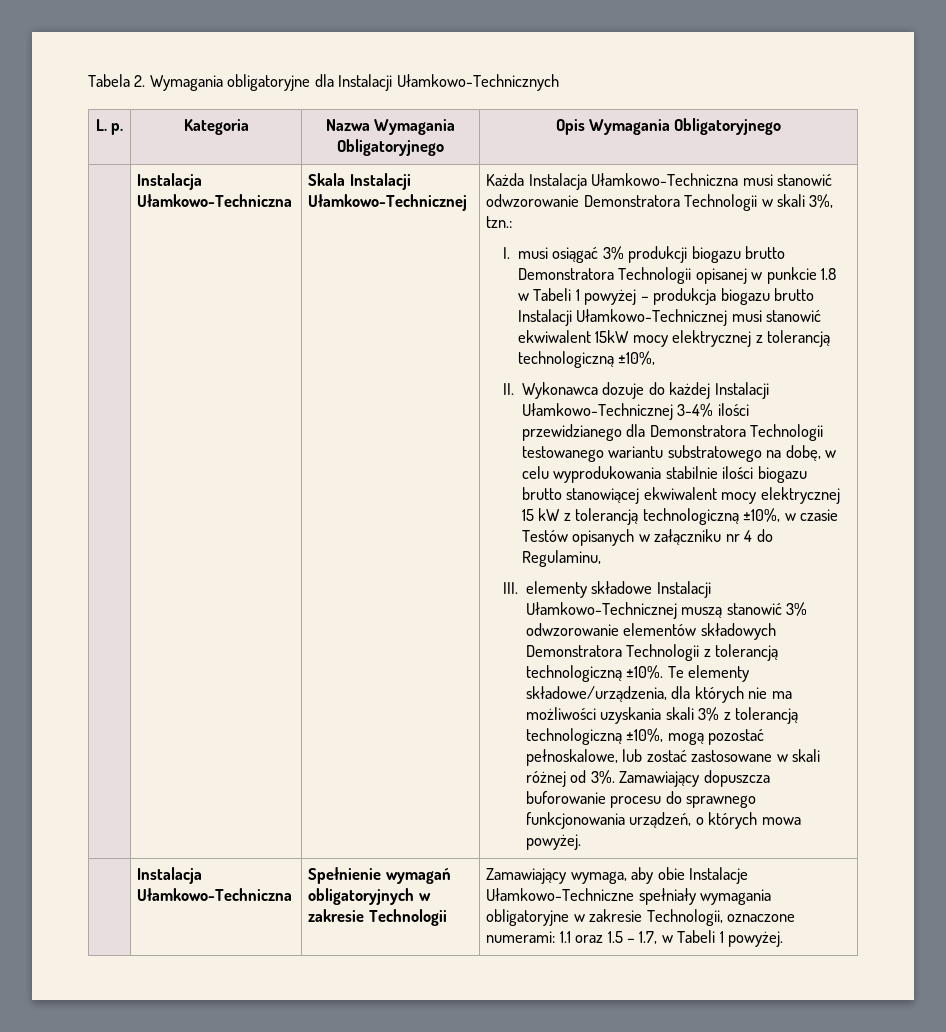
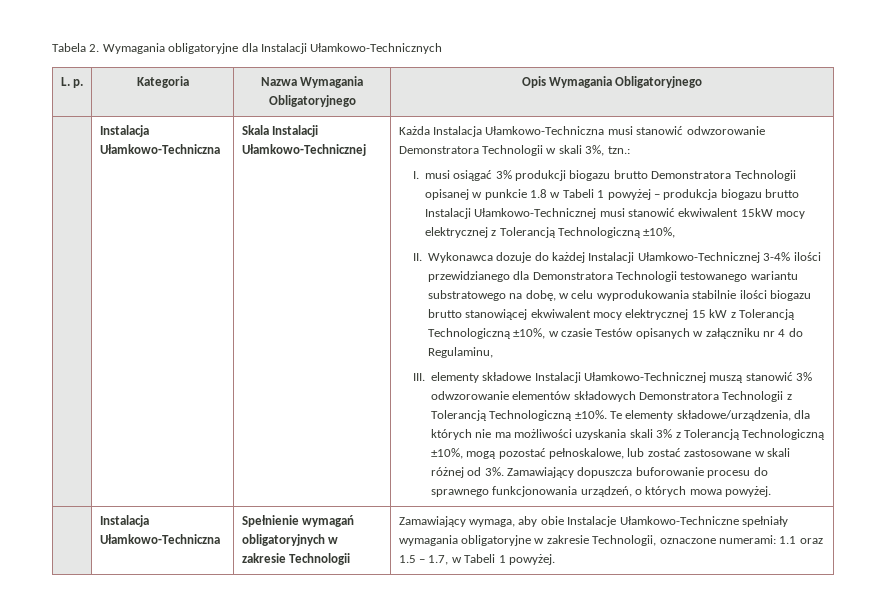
[767,330,831,347] [517,351,614,368] tolerancją technologiczną -> [499,227,642,238] Tolerancją Technologiczną
[575,508,739,525] tolerancją technologiczną -> [738,309,795,320] [427,328,511,339] Tolerancją Technologiczną
[715,644,779,661] [525,665,622,682] tolerancją technologiczną -> [430,410,573,421] Tolerancją Technologiczną
[735,707,799,724] [525,728,622,745] tolerancją technologiczną -> [683,429,826,440] Tolerancją Technologiczną

